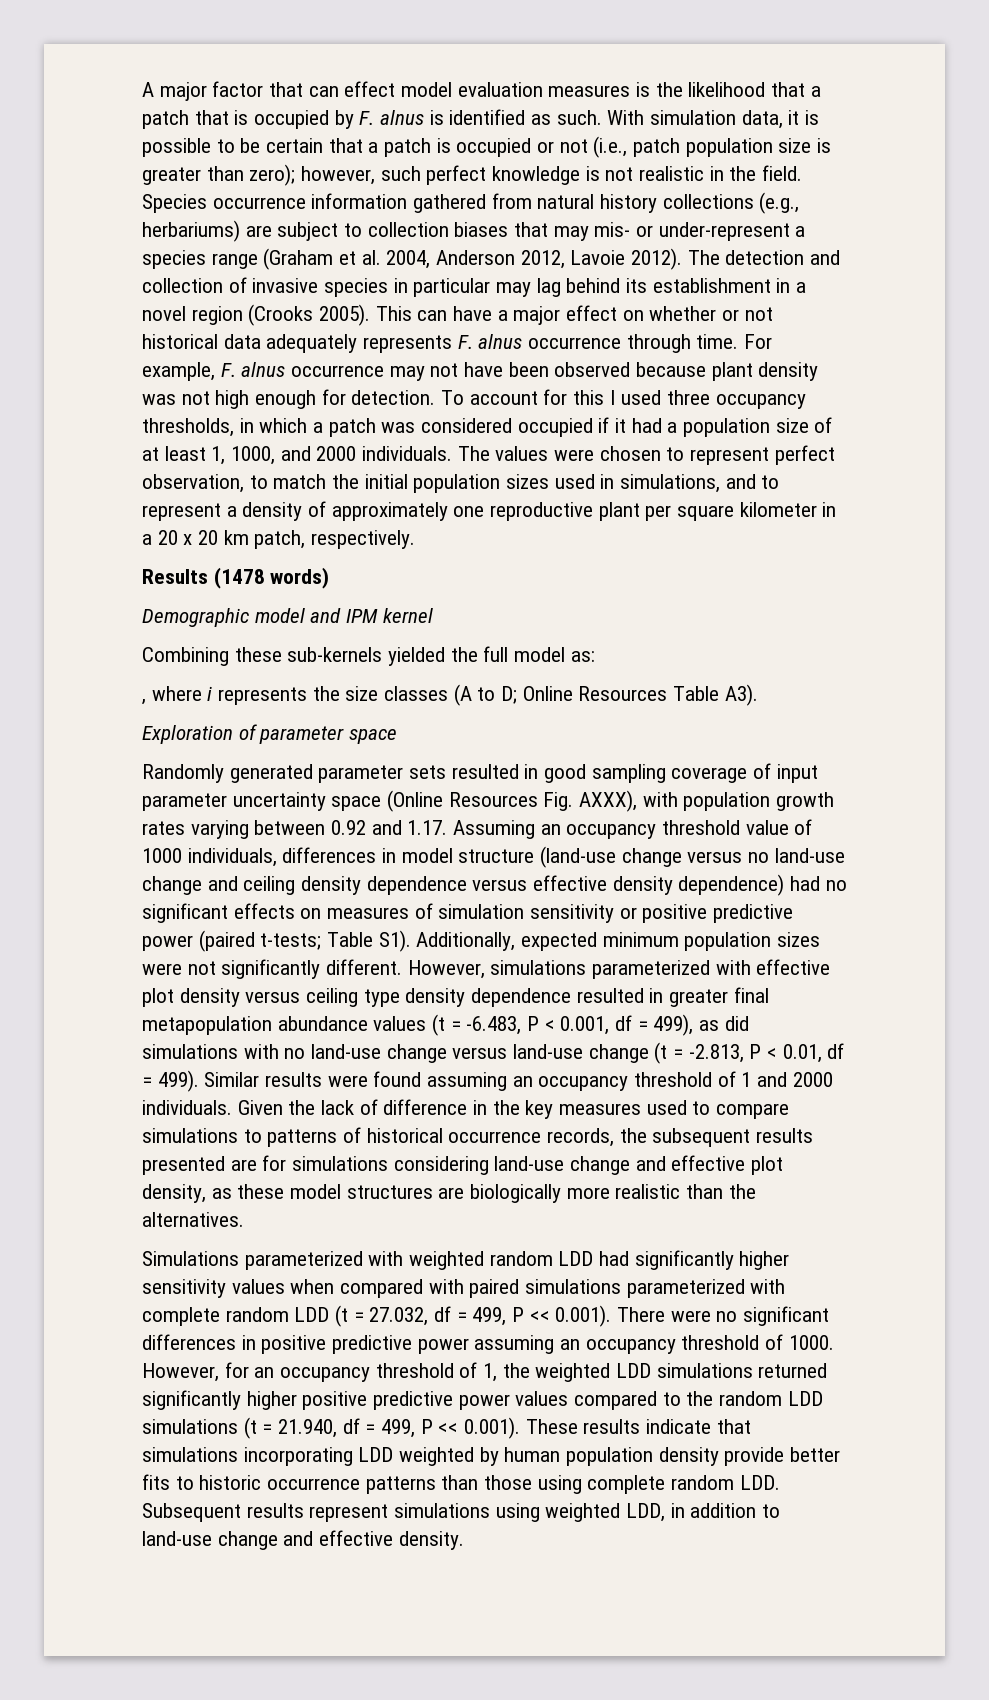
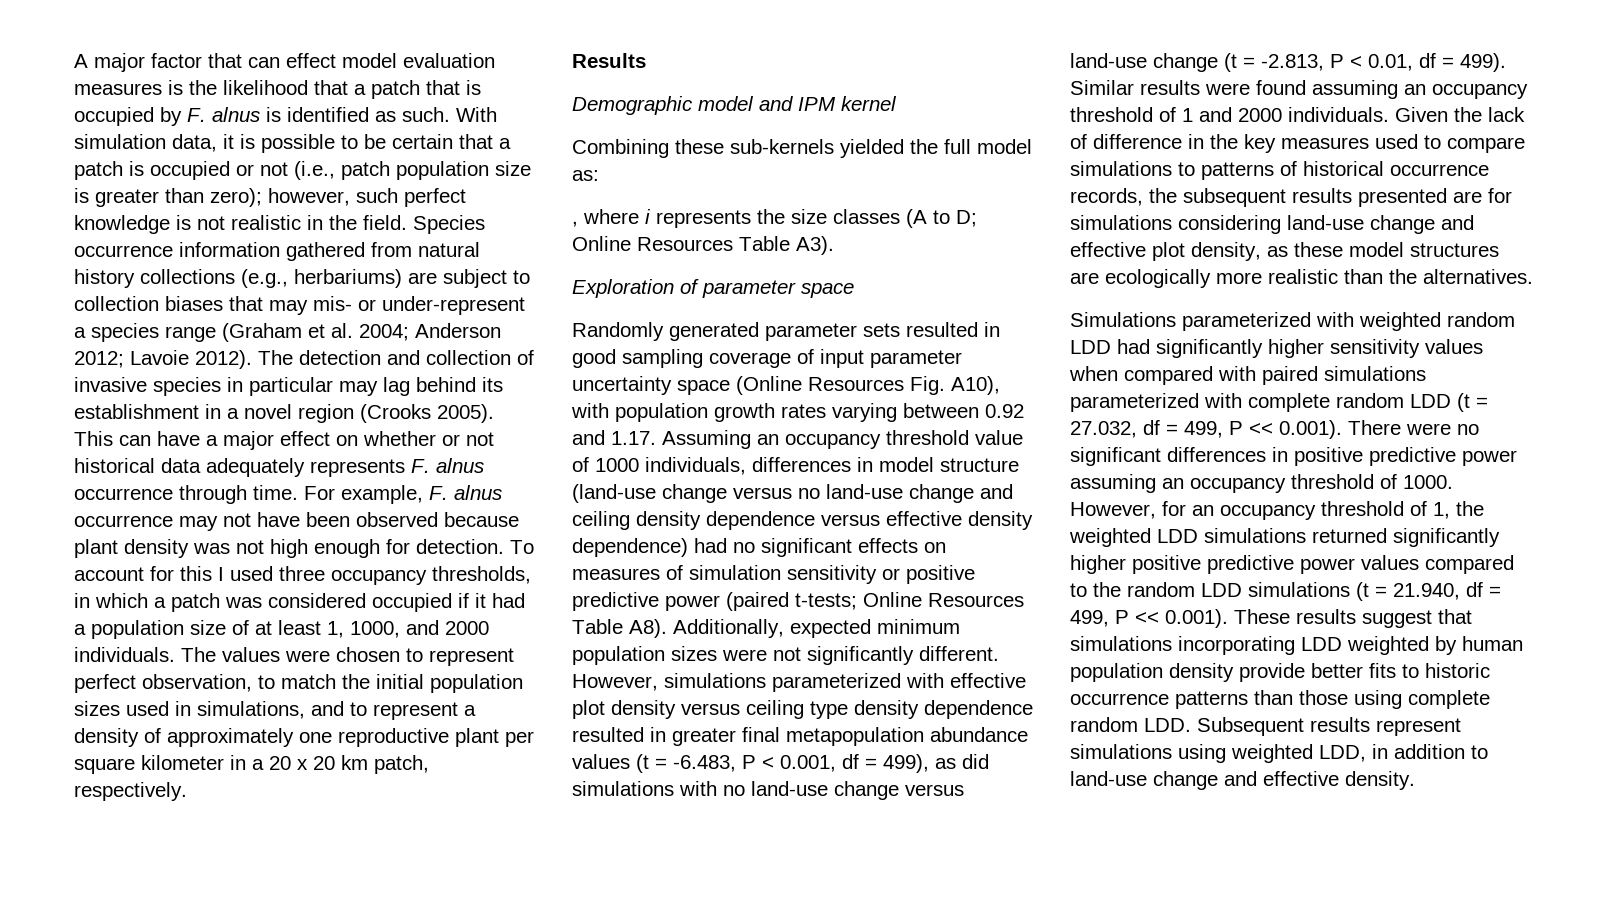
[386,250,565,269] 2004, Anderson 2012, -> [359,323,501,341] [74,351,124,368] 2004; Anderson 2012;
[213,567,330,589] (1478 words) -> (646, 60) none
[579,790,638,812] AXXX), -> [951,376,1000,395] A10),
[327,930,411,952] Table S1). -> [863,592,1024,607] [572,619,667,638] Online Resources Table A8).
[470,1184,562,1203] biologically -> [1105,269,1211,288] ecologically
[646,1419,712,1434] indicate -> [1362,610,1432,628] suggest

